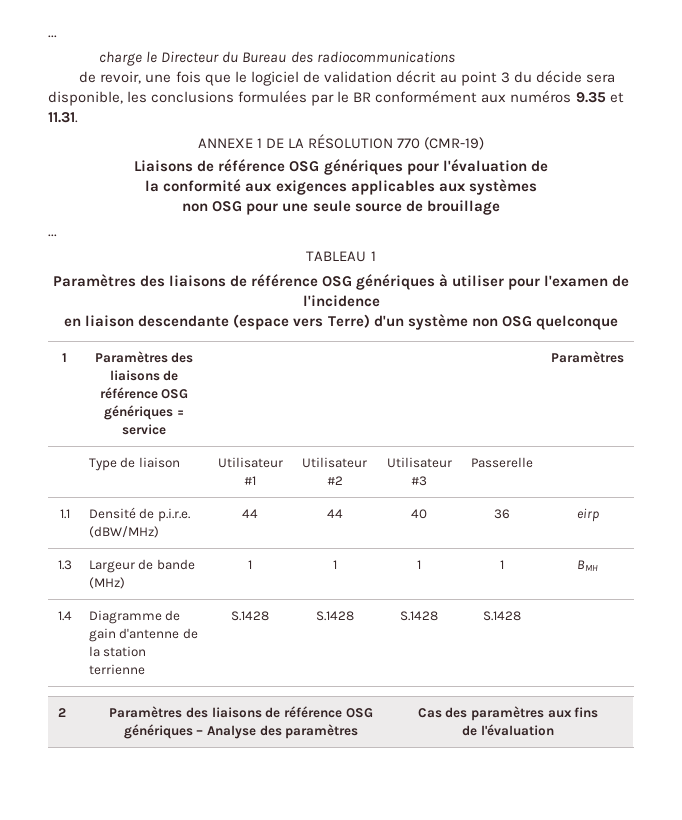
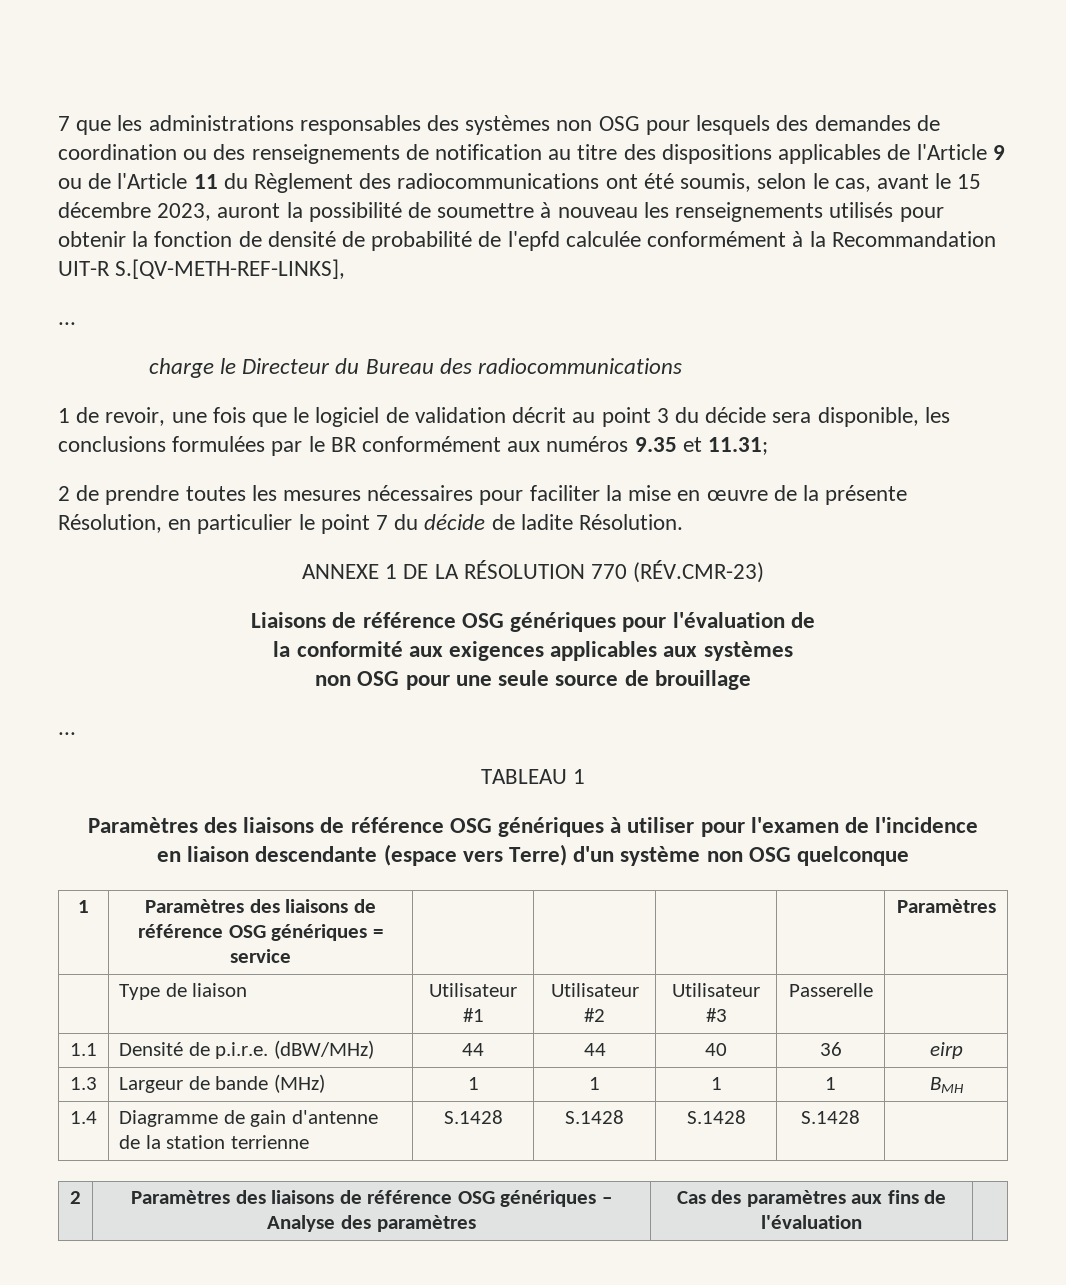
(48, 36) none -> [58,115,940,135] [58,144,1005,164] [58,173,982,193] [58,202,944,222] [58,231,996,251] [58,259,346,279] 7 que les administrations responsables des systèmes non OSG pour lesquels des demandes de coordination ou des renseignements de notification au titre des dispositions applicables de l'Article 9 ou de l'Article 11 du Règlement des radiocommunications ont été soumis, selon le cas, avant le 15 décembre 2023, auront la possibilité de soumettre à nouveau les renseignements utilisés pour obtenir la fonction de densité de probabilité de l'epfd calculée conformément à la Recommandation UIT-R S.[QV-METH-REF-LINKS], //
(455, 57) none -> [58,408,70,423] 1
[48,112,78,123] 11.31. -> [708,437,769,455] [58,485,908,505] [58,514,684,534] 11.31; // 2 de prendre toutes les mesures nécessaires pour faciliter la mise en œuvre de la présente Résolution, en particulier le point 7 du décide de ladite Résolution.
[424,137,485,150] (CMR-19) -> [633,560,765,583] (RÉV.CMR-23)

